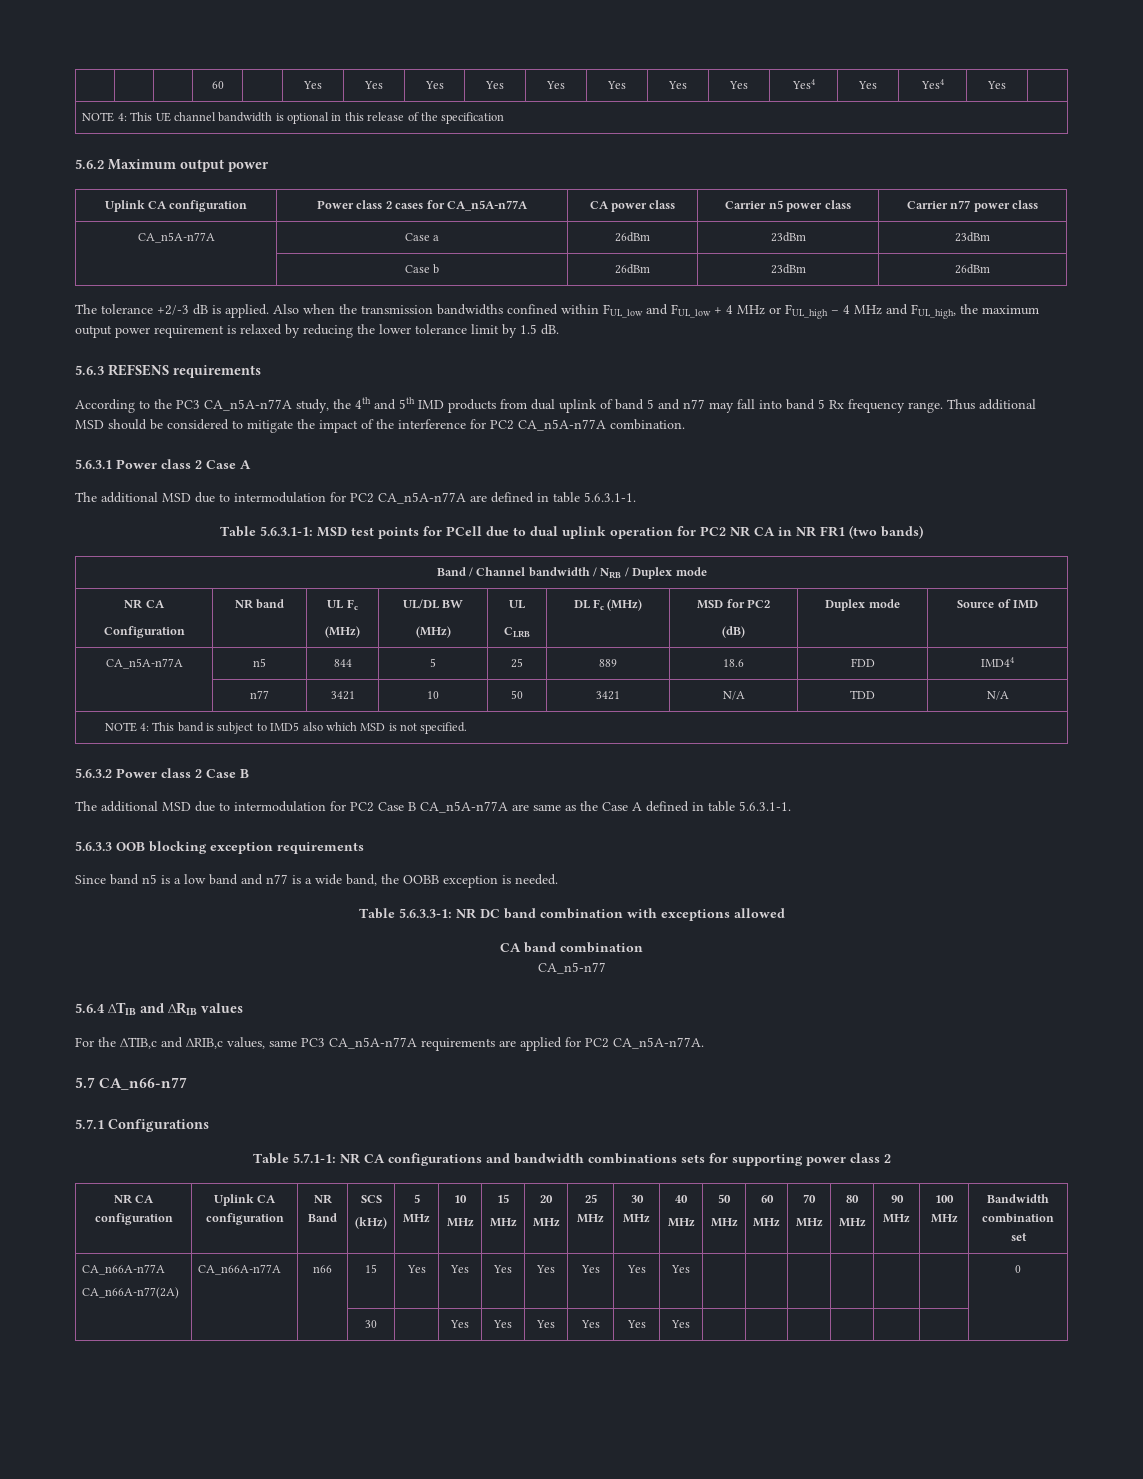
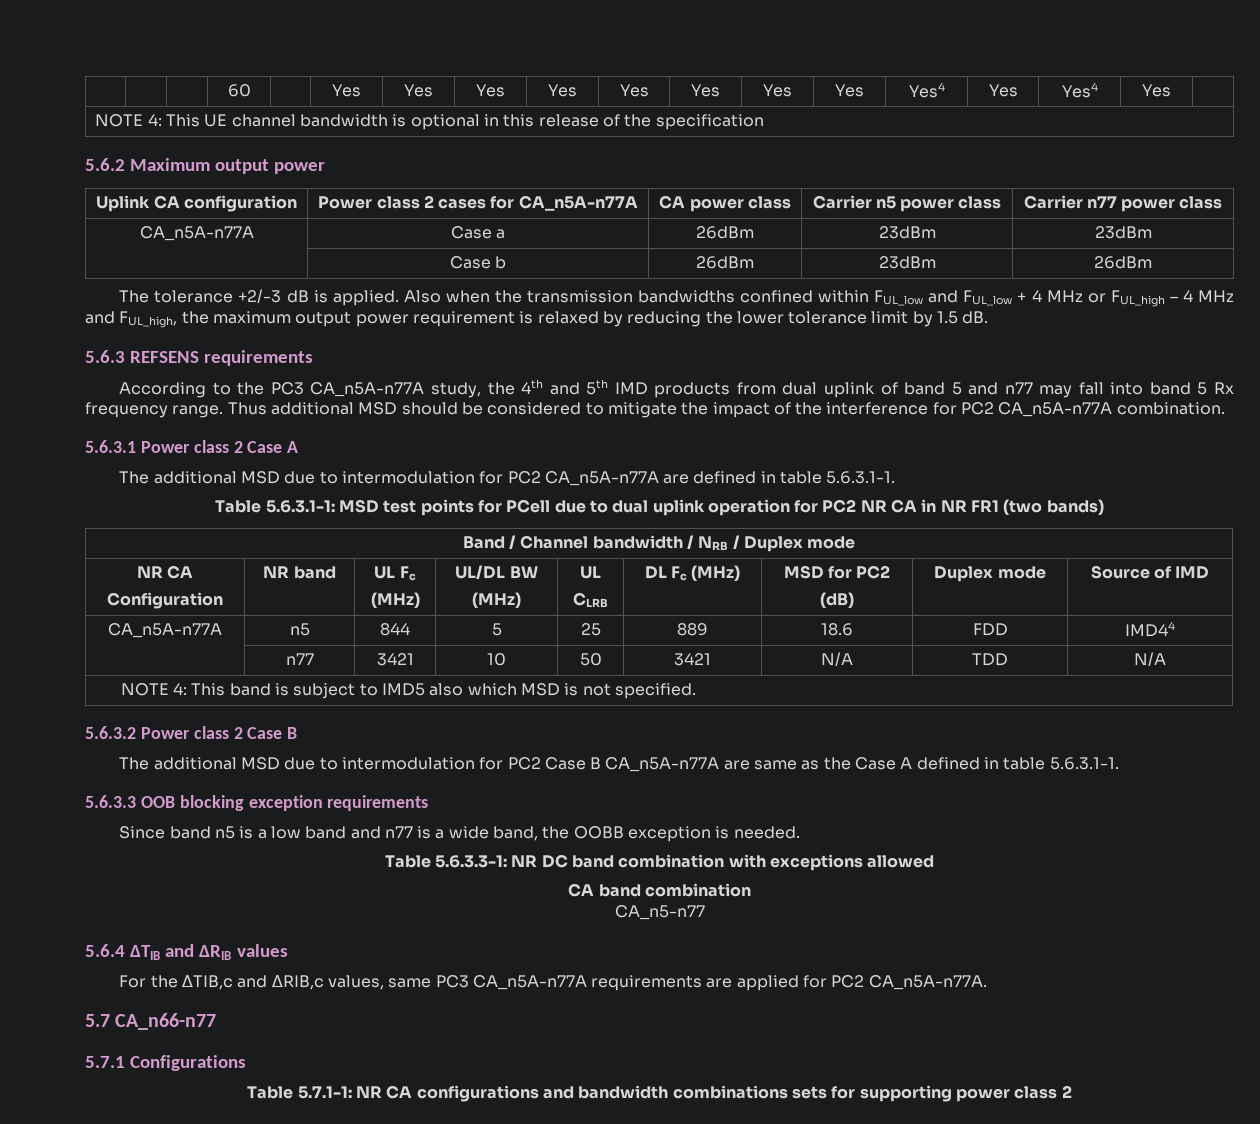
[113,1194,155,1204] [94,1213,173,1225] [213,1194,277,1206] [205,1213,284,1225] [313,1194,332,1204] [308,1213,337,1222] [360,1195,382,1203] [355,1217,387,1229] [413,1194,420,1203] [403,1214,430,1223] [454,1195,467,1203] [446,1218,474,1227] [497,1194,509,1203] [489,1218,517,1227] [540,1195,553,1203] [532,1218,560,1227] [584,1194,597,1203] [577,1214,604,1223] [630,1195,644,1203] [623,1214,650,1223] [675,1195,688,1203] [667,1218,695,1227] [718,1194,731,1203] [710,1218,738,1227] [760,1195,774,1203] [753,1218,780,1227] [803,1194,816,1203] [795,1218,823,1227] [846,1195,859,1203] [838,1218,866,1227] [890,1195,904,1203] [883,1214,910,1223] [935,1195,954,1203] [930,1214,958,1223] [987,1194,1049,1203] [982,1213,1054,1223] [1010,1233,1027,1241] [82,1264,166,1275] [82,1287,180,1299] [198,1264,282,1275] [313,1265,332,1273] [365,1264,377,1273] [406,1265,426,1273] [450,1265,469,1273] [493,1265,512,1273] [536,1265,555,1273] [580,1265,600,1273] [626,1265,646,1273] [671,1265,690,1273] [1015,1265,1021,1273] [365,1320,377,1328] [450,1320,469,1328] [493,1320,512,1328] [536,1320,555,1328] [580,1320,600,1328] [626,1320,646,1328] [671,1320,690,1328] // NR CA configuration | Uplink CA configuration | NR Band | SCS // (kHz) | 5 MHz | 10 // MHz | 15 // MHz | 20 // MHz | 25 MHz | 30 MHz | 40 // MHz | 50 // MHz | 60 // MHz | 70 // MHz | 80 // MHz | 90 MHz | 100 MHz | Bandwidth combination set // CA_n66A-n77A // CA_n66A-n77(2A) | CA_n66A-n77A | n66 | 15 | Yes | Yes | Yes | Yes | Yes | Yes | Yes | | | | | | | 0 // | | | 30 | | Yes | Yes | Yes | Yes | Yes | Yes | | | | | | | -> (1072, 1091) none

